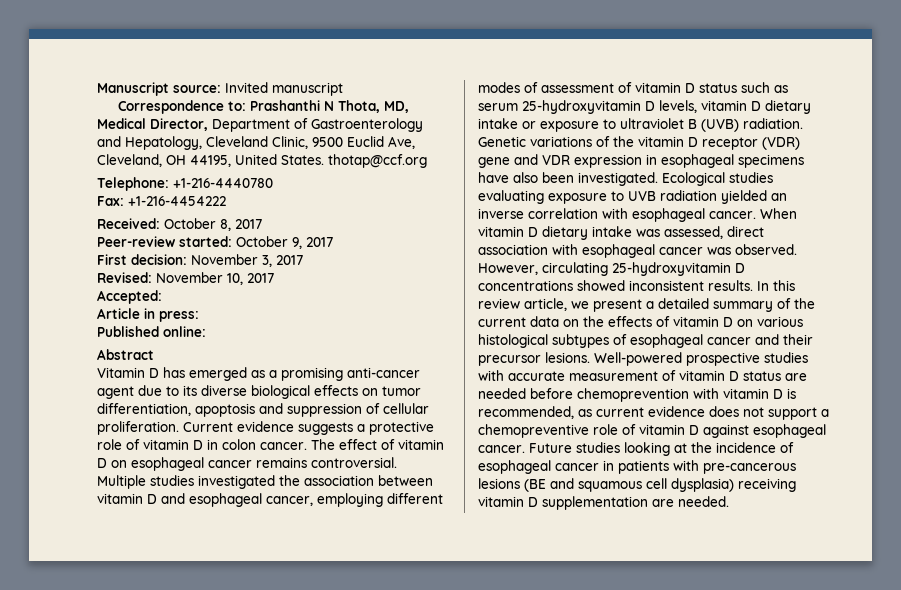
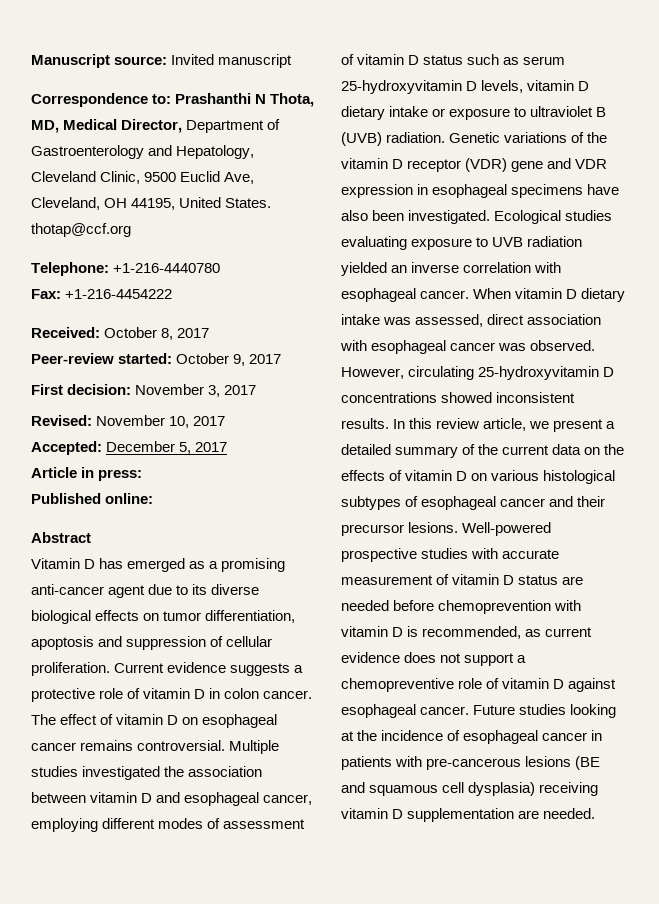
(162, 297) none -> [106,441,228,454] December 5, 2017

